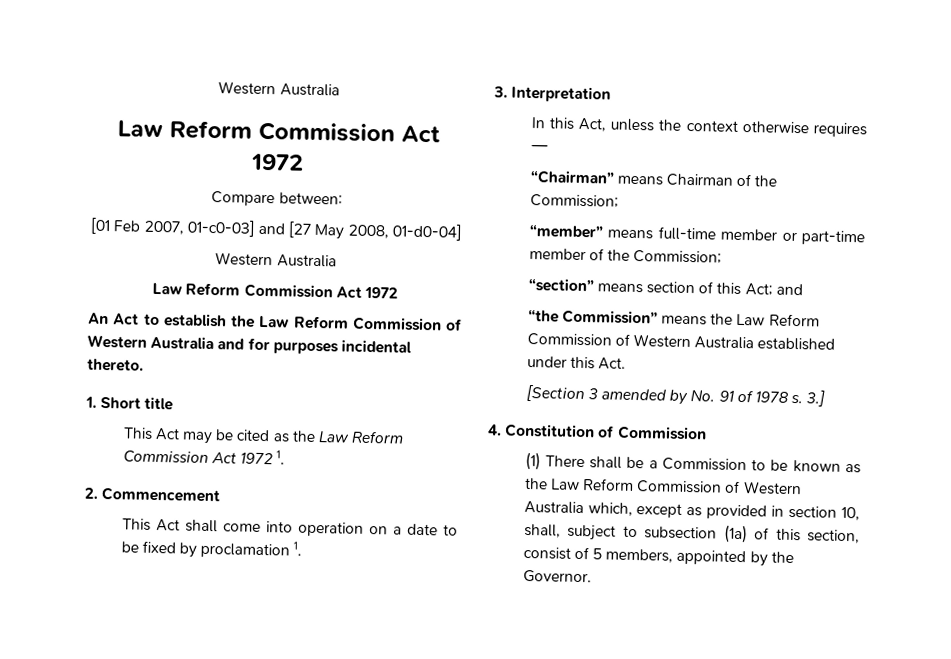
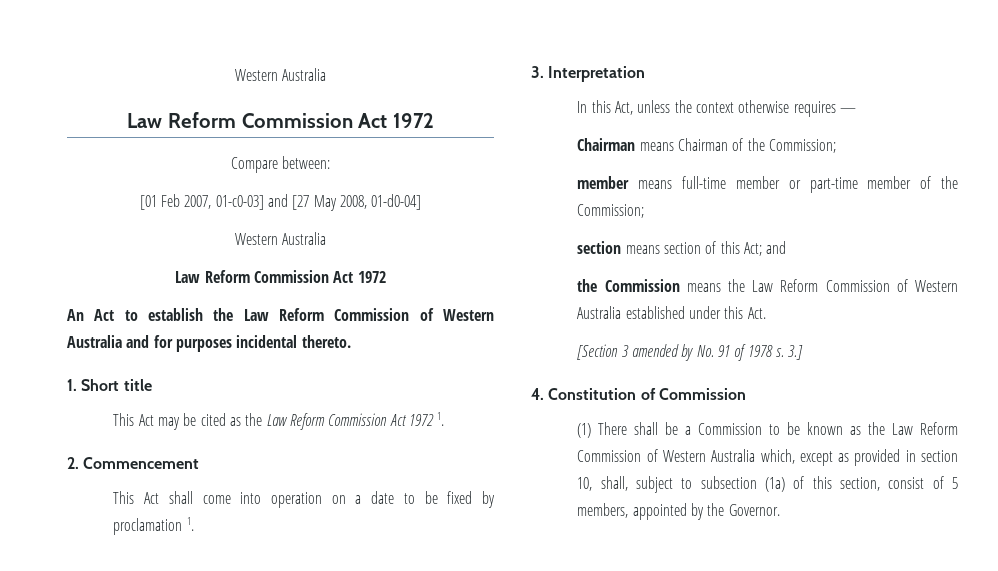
[529,169,615,185] “Chairman” -> [577,138,636,151] Chairman
[528,223,603,239] “member” -> [577,176,630,189] member
[527,277,594,293] “section” -> [577,241,622,254] section
[527,308,658,325] “the Commission” -> [577,279,680,292] the Commission

